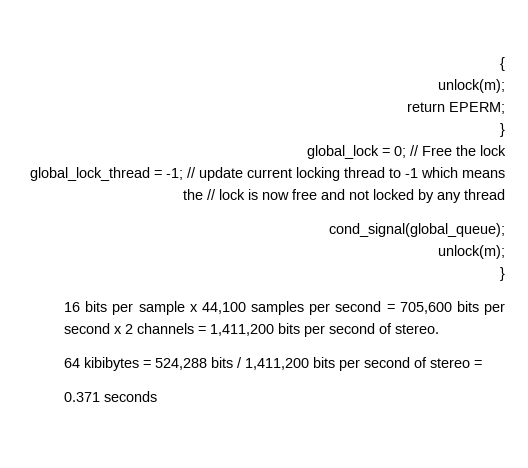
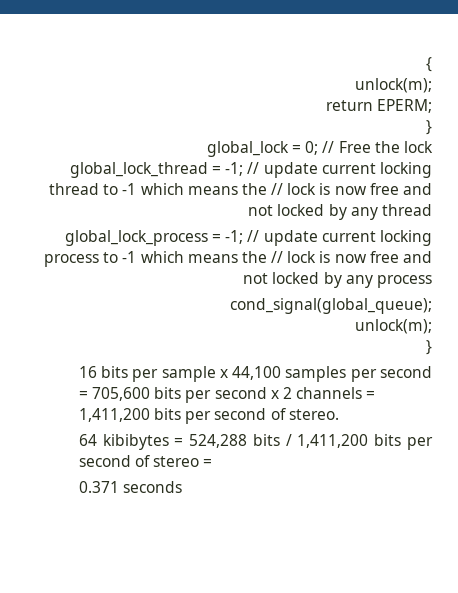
(505, 194) none -> [64,230,432,246] [43,251,432,267] [243,272,432,288] // global_lock_process = -1; // update current locking process to -1 which means the // lock is now free and not locked by any process

